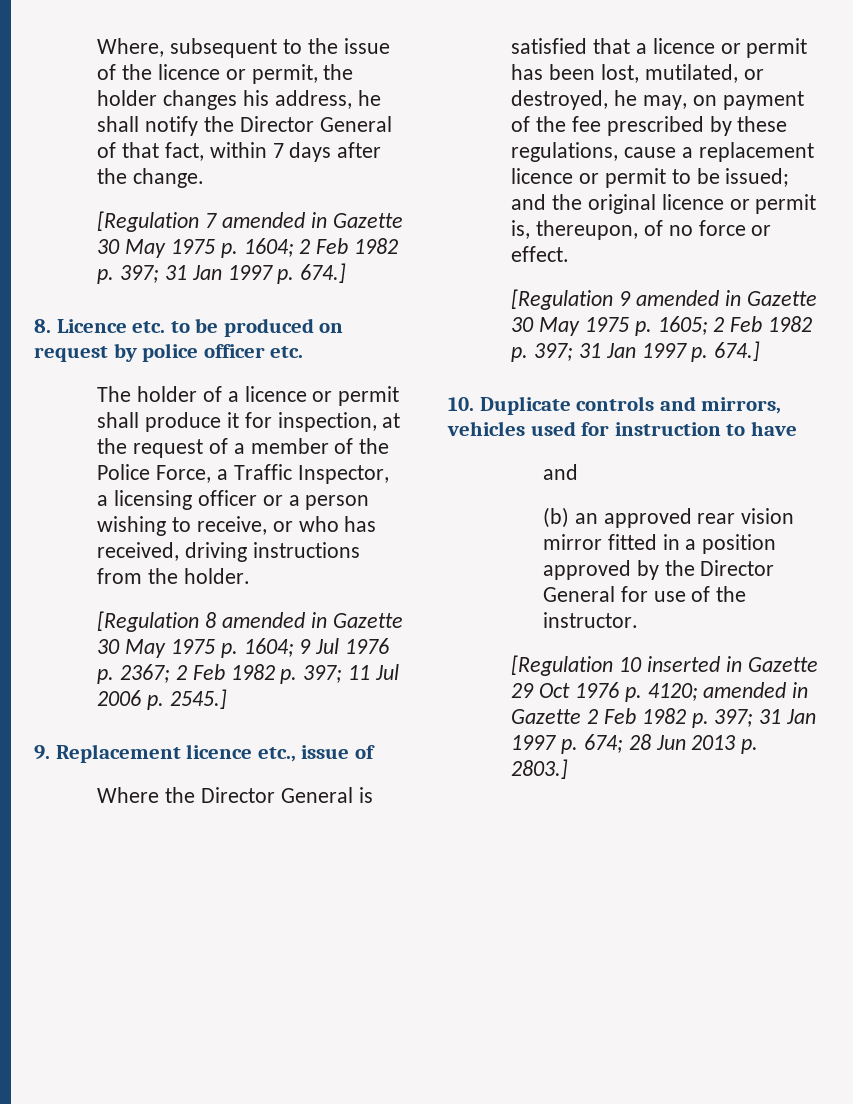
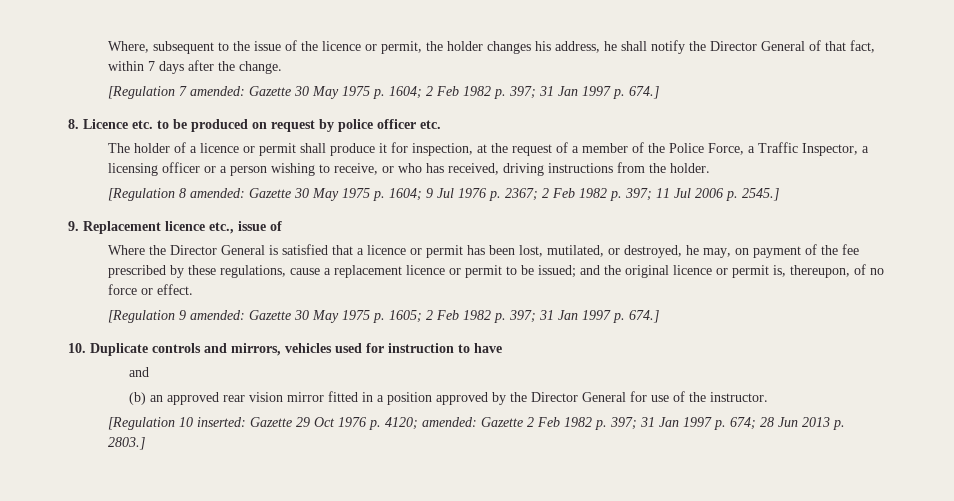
[221,212,327,228] amended in -> [190,86,246,96] amended:
[221,612,327,628] amended in -> [190,188,246,198] amended:
[635,290,741,306] amended in -> [190,310,246,320] amended:
[646,656,742,672] inserted in -> [197,417,247,427] inserted:
[703,682,809,698] amended in -> [422,417,478,427] amended:

